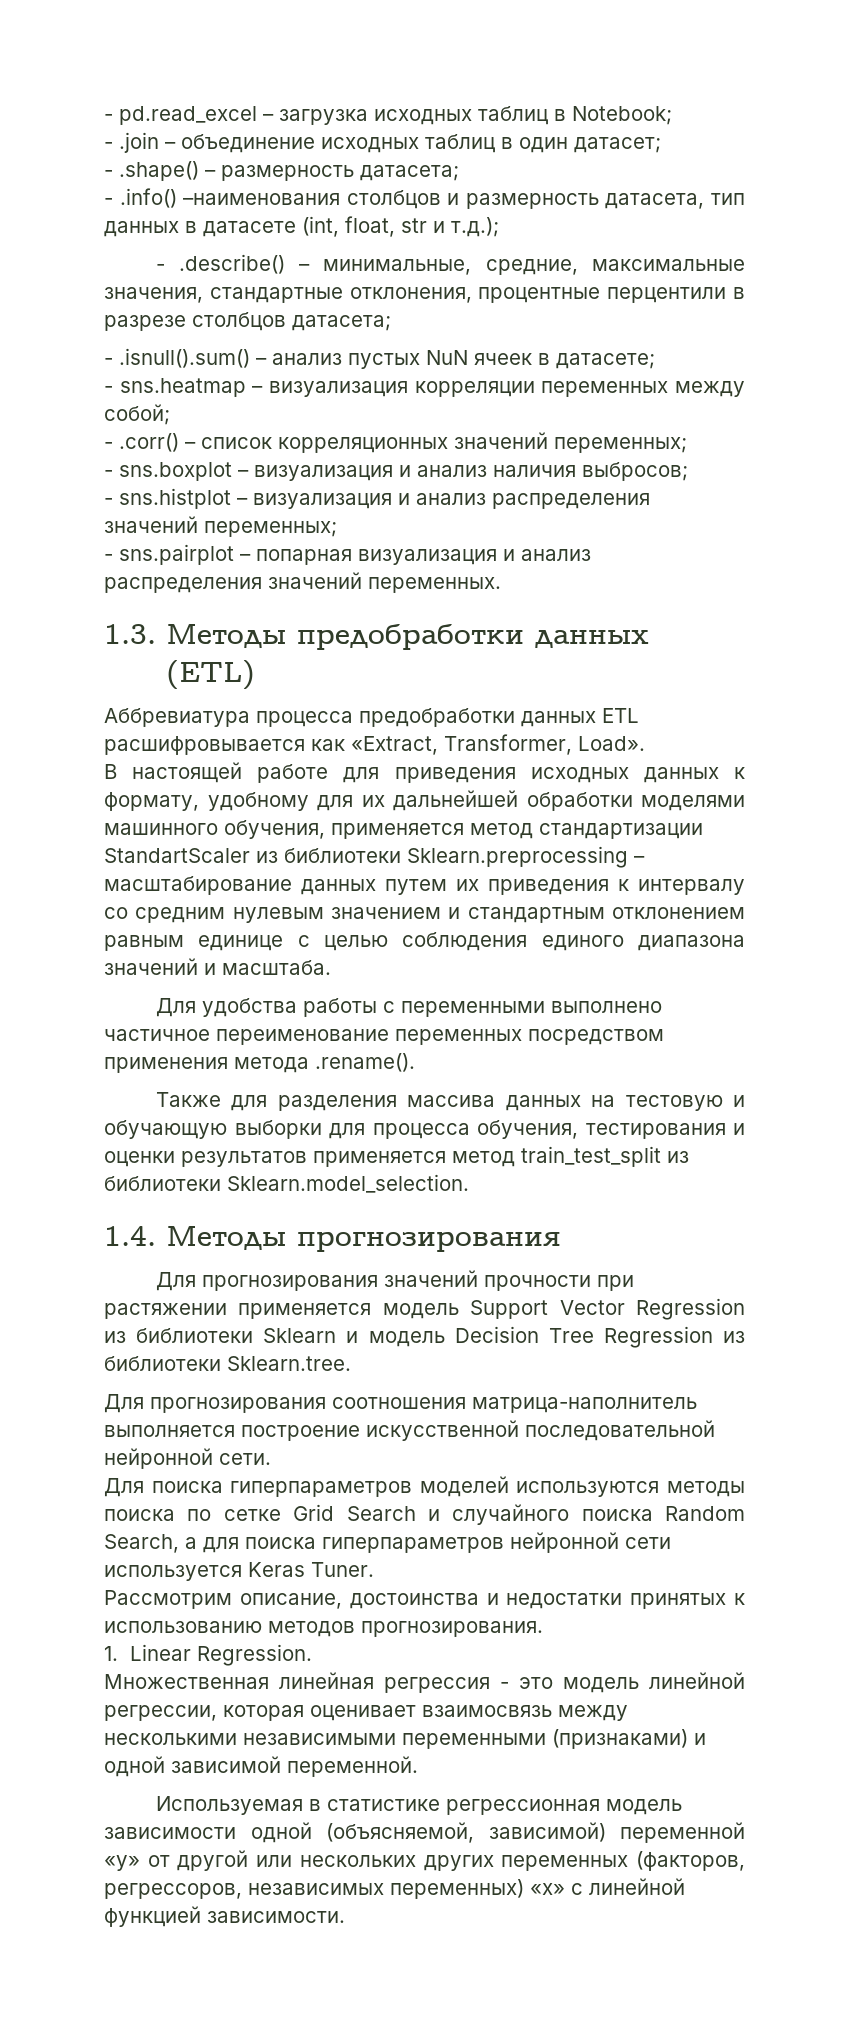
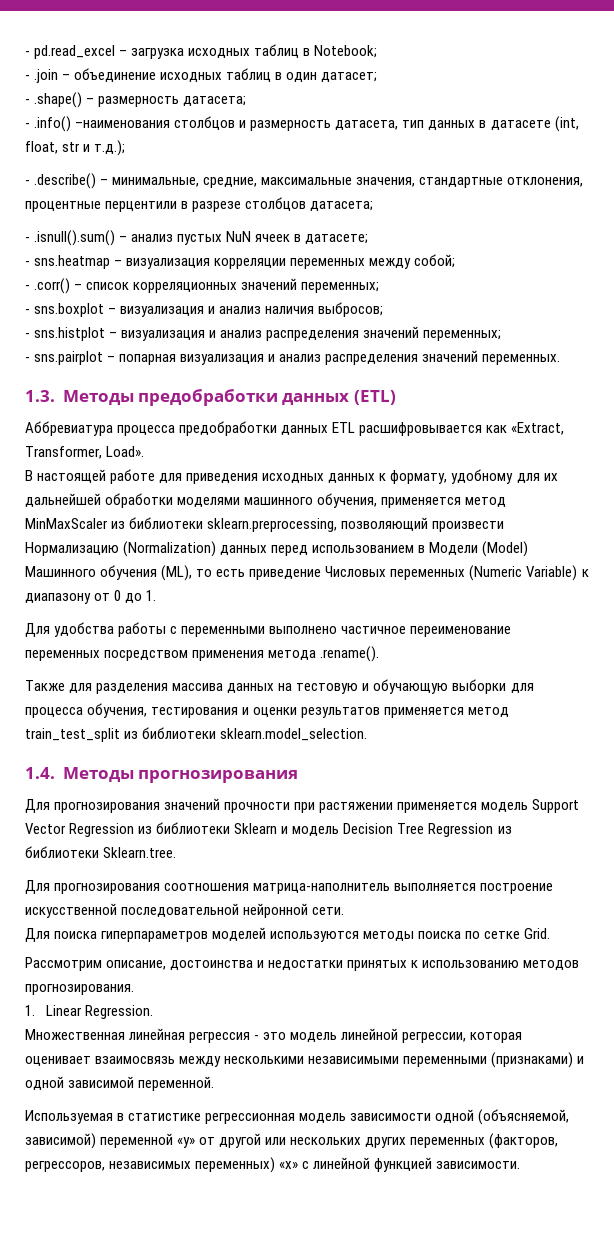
[539,823,703,839] [104,846,645,868] [104,876,745,895] [104,907,745,923] [104,932,745,951] [104,958,331,975] стандартизации StandartScaler из библиотеки Sklearn.preprocessing – масштабирование данных путем их приведения к интервалу со средним нулевым значением и стандартным отклонением равным единице с целью соблюдения единого диапазона значений и масштаба. -> [25,517,505,532] [25,541,529,557] [25,565,589,581] [25,590,157,604] MinMaxScaler из библиотеки sklearn.preprocessing, позволяющий произвести Нормализацию (Normalization) данных перед использованием в Модели (Model) Машинного обучения (ML), то есть приведение Числовых переменных (Numeric Variable) к диапазону от 0 до 1.
[227,1174,469,1193] Sklearn.model_selection. -> [220,728,368,741] sklearn.model_selection.
[293,1504,745,1525] [104,1532,671,1553] [104,1562,374,1581] Grid Search и случайного поиска Random Search, а для поиска гиперпараметров нейронной сети используется Keras Tuner. -> [524,928,551,939] Grid.

